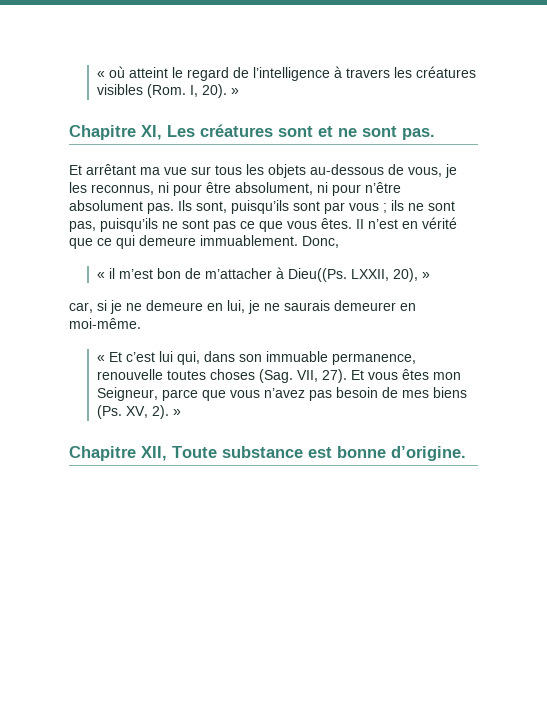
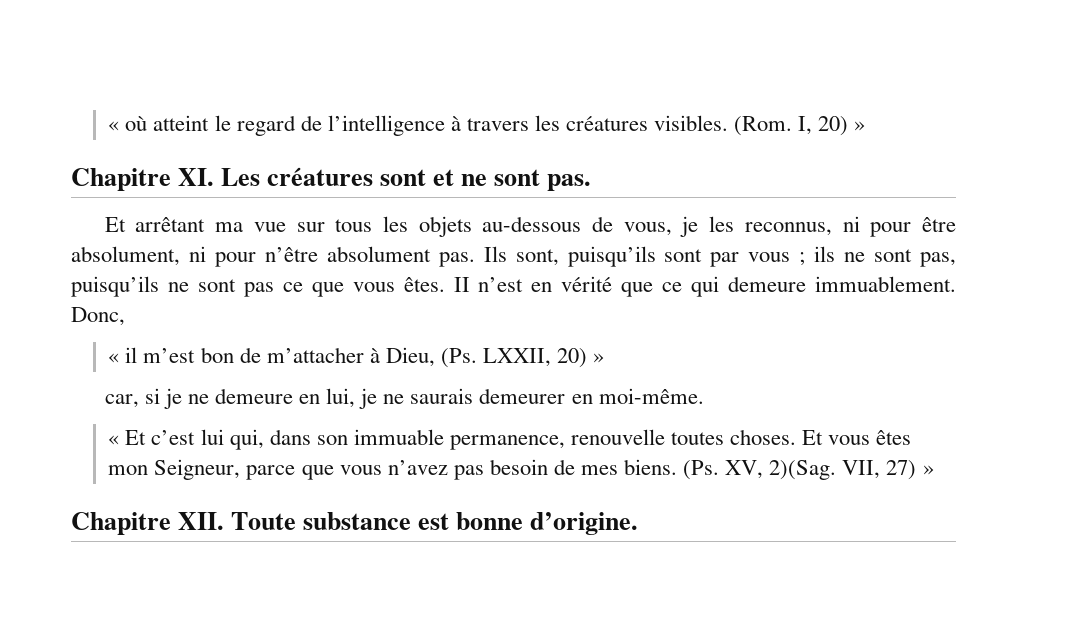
[96,84,143,95] visibles -> [654,115,729,131] visibles.
[201,84,239,98] [69,125,162,140] 20). » // Chapitre XI, -> [818,116,866,136] [71,168,215,191] 20) » // Chapitre XI.
[287,268,418,282] Dieu((Ps. LXXII, 20), -> [385,347,588,368] Dieu, (Ps. LXXII, 20)
[209,369,347,383] choses (Sag. VII, 27). -> [730,429,797,445] choses.
[432,387,467,398] biens -> [624,459,678,475] biens.
[151,405,181,419] [69,446,167,461] 2). » // Chapitre XII, -> [769,460,934,480] [71,512,225,535] 2)(Sag. VII, 27) » // Chapitre XII.

